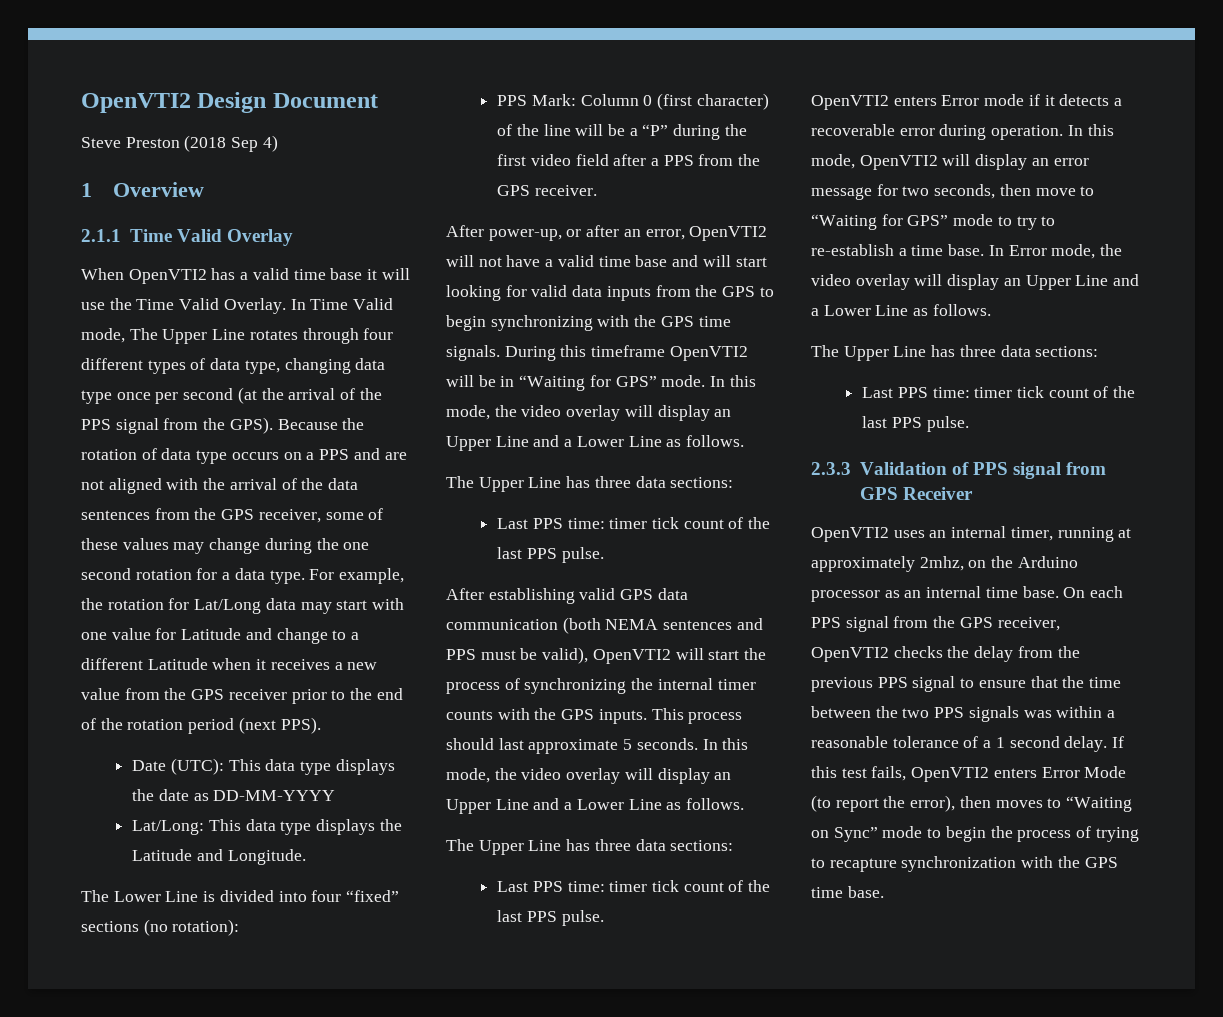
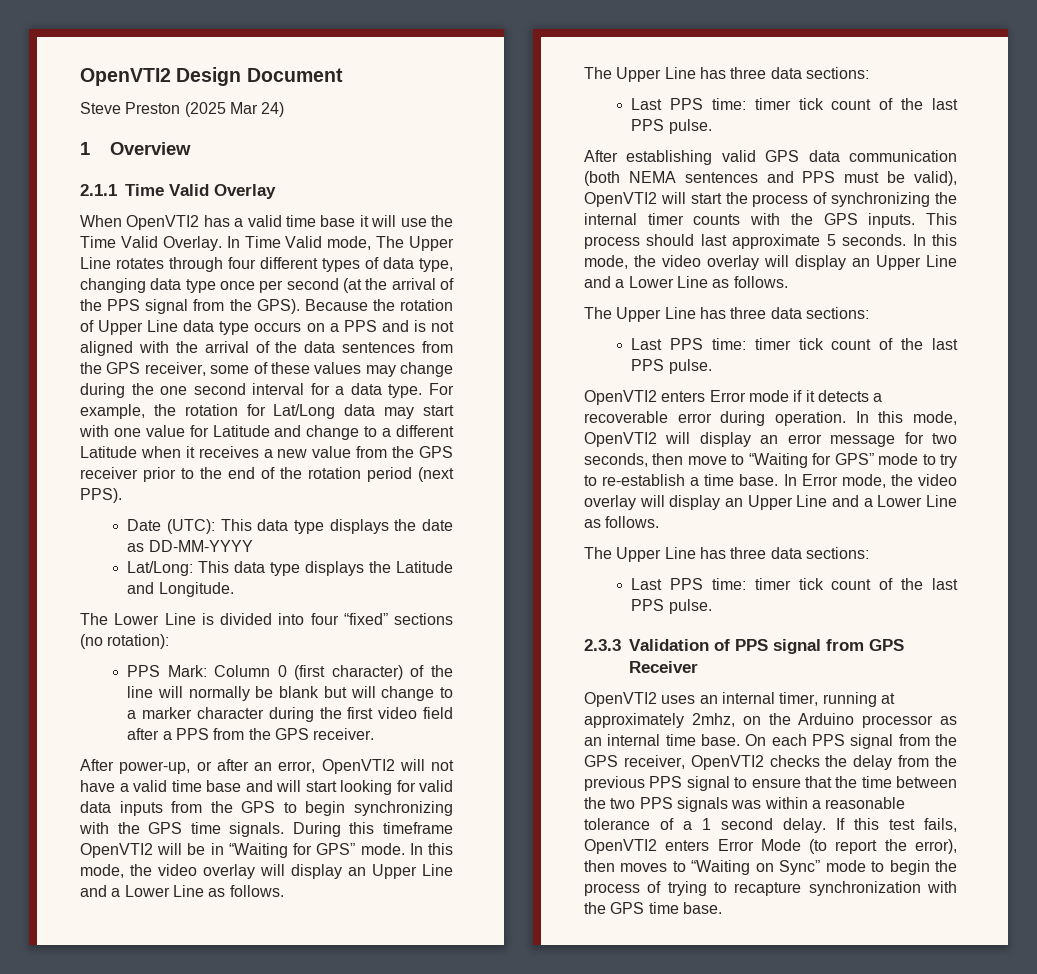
[184,135,278,152] (2018 Sep 4) -> [184,102,285,117] (2025 Mar 24)
(157, 454) none -> [98,320,179,335] Upper Line
[384,452,407,460] are -> [413,320,426,332] is
[135,569,192,580] rotation -> [252,383,305,395] interval
[607,124,669,136] be a “P” -> [188,686,454,701] [127,707,264,719] normally be blank but will change to a marker character

